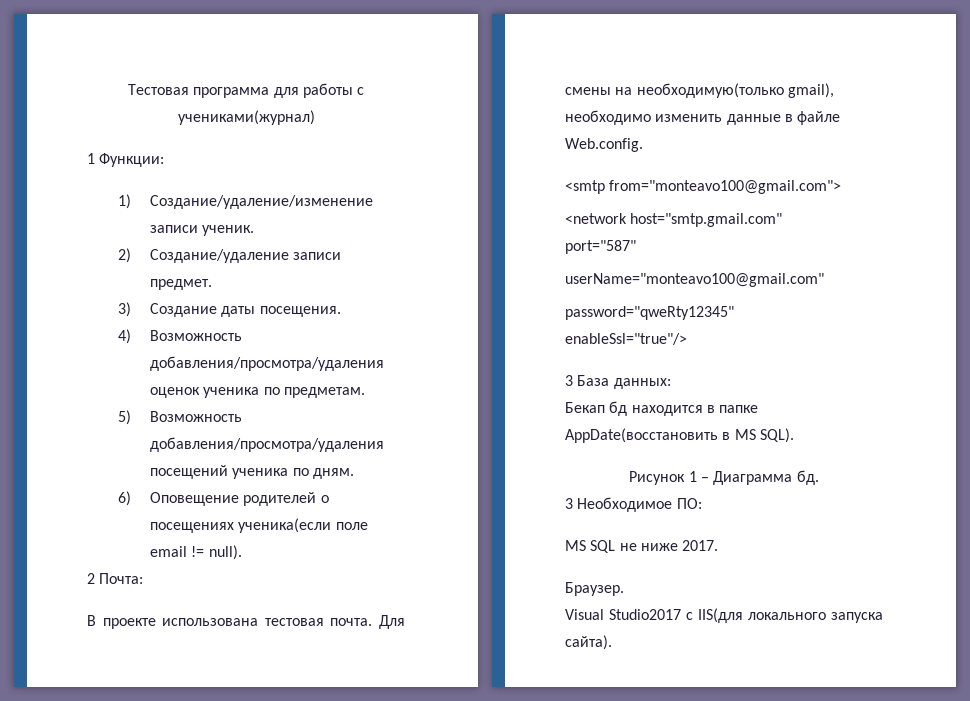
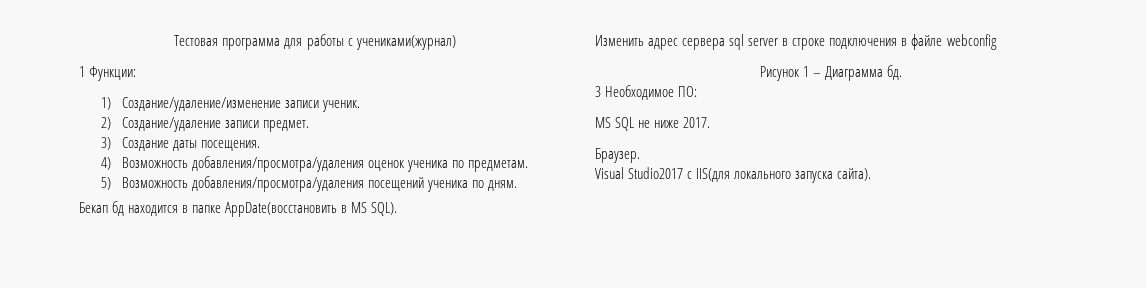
[118,491,329,506] [149,518,368,533] [149,545,242,560] [87,573,144,584] [87,615,405,629] [565,83,834,98] [565,110,841,125] [565,138,643,152] [565,180,842,194] [565,213,783,227] [565,240,636,254] [565,273,824,287] [565,306,734,320] [565,333,687,345] [565,375,671,389] // 6) Оповещение родителей о посещениях ученика(если поле email != null). // 2 Почта: // В проекте использована тестовая почта. Для смены на необходимую(только gmail), необходимо изменить данные в файле Web.config. // <smtp from="monteavo100@gmail.com"> // <network host="smtp.gmail.com" // port="587" // userName="monteavo100@gmail.com" // password="qweRty12345" // enableSsl="true"/> // 3 База данных: -> (518, 185) none
(794, 435) none -> [595,34,997,50] // Изменить адрес сервера sql server в строке подключения в файле webconfig

